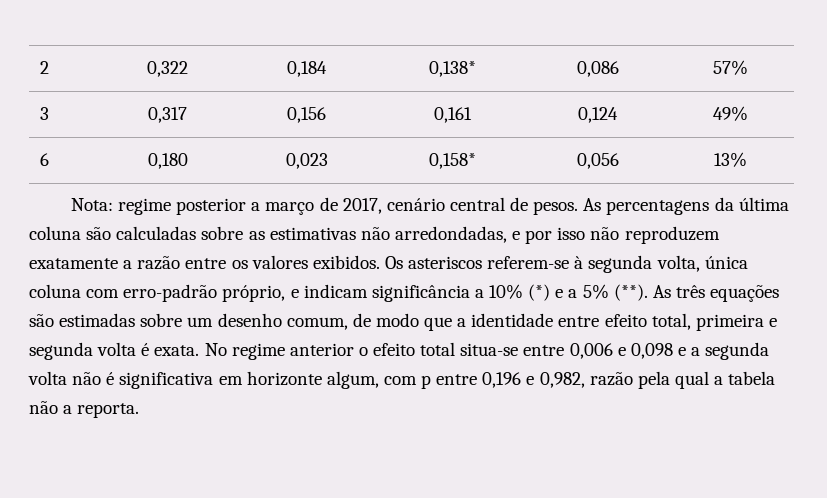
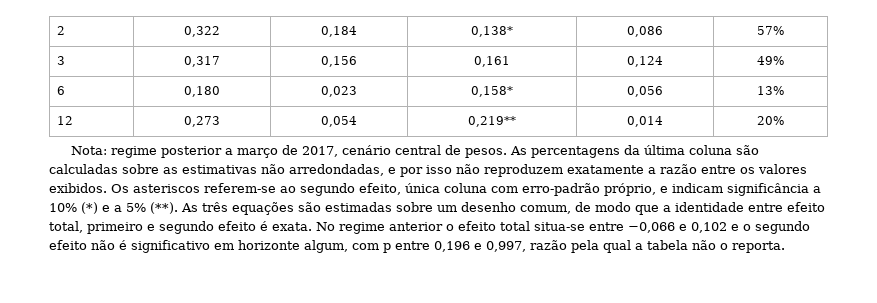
(747, 159) none -> [56,116,73,125] [184,116,220,127] [321,116,357,127] [468,116,516,127] [627,116,663,127] [757,116,784,125] // 12 | 0,273 | 0,054 | 0,219** | 0,014 | 20%
[574,255,700,273] à segunda volta, -> [280,183,401,196] ao segundo efeito,
[695,314,777,331] [29,342,137,360] primeira e segunda volta -> [87,221,256,234] primeiro e segundo efeito
[569,342,770,360] [28,371,67,385] 0,006 e 0,098 e a segunda volta -> [628,221,810,234] [49,240,87,250] −0,066 e 0,102 e o segundo efeito
[119,372,214,389] significativa -> [131,240,210,253] significativo
[539,372,585,388] 0,982, -> [486,241,526,252] 0,997,
[63,405,73,414] a -> [720,243,728,250] o

